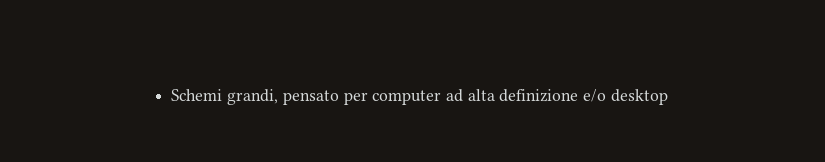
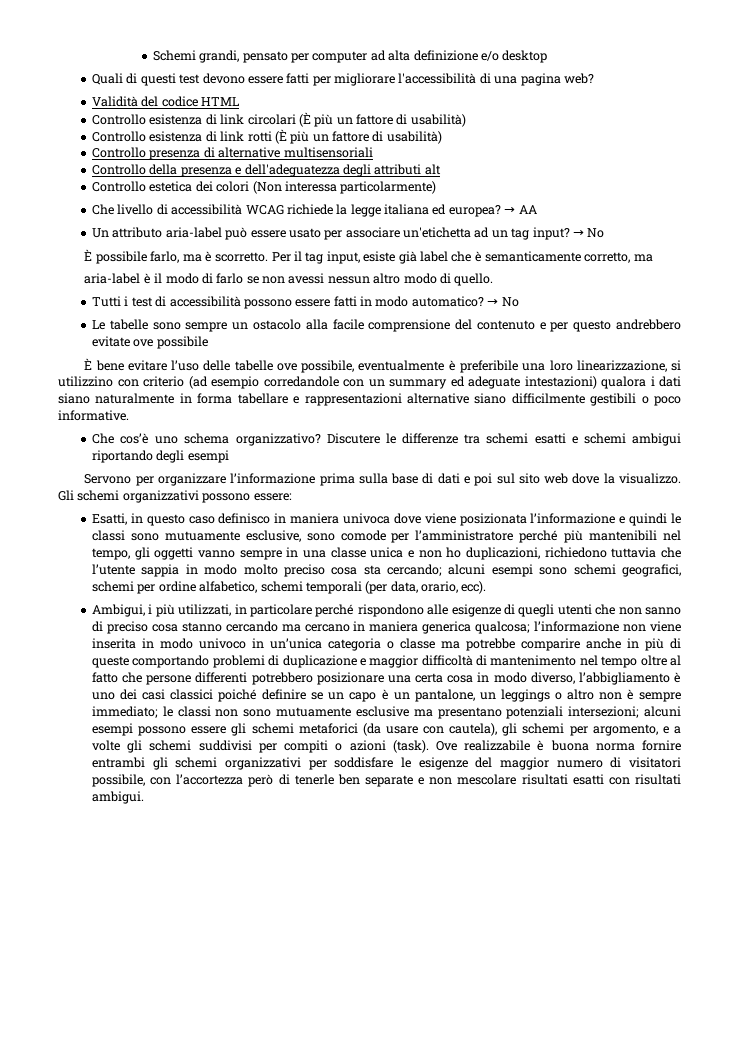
(668, 97) none -> [92,73,594,86] [92,96,240,107] [92,112,466,127] [92,129,442,144] [92,147,373,160] [92,164,441,177] [92,181,437,194] [92,204,537,217] [92,227,605,240] [84,249,653,264] [84,273,494,286] [92,296,519,309] [92,319,681,332] [92,336,208,349] [84,358,681,373] [58,376,681,389] [58,393,681,406] [58,410,129,421] [92,433,681,446] [92,450,229,463] [84,473,682,486] [58,490,292,503] [92,513,682,526] [92,530,681,543] [92,547,681,560] [92,564,681,577] [92,581,487,594] [92,604,681,617] [92,621,681,634] [92,638,681,651] [92,655,681,668] [92,672,681,685] [92,689,681,702] [92,706,681,719] [92,723,681,736] [92,740,681,753] [92,757,681,770] [92,774,681,787] [92,791,145,804] // Quali di questi test devono essere fatti per migliorare l'accessibilità di una pagina web? // Validità del codice HTML // Controllo esistenza di link circolari (È più un fattore di usabilità) // Controllo esistenza di link rotti (È più un fattore di usabilità) // Controllo presenza di alternative multisensoriali // Controllo della presenza e dell'adeguatezza degli attributi alt // Controllo estetica dei colori (Non interessa particolarmente) // Che livello di accessibilità WCAG richiede la legge italiana ed europea? → AA // Un attributo aria-label può essere usato per associare un'etichetta ad un tag input? → No // È possibile farlo, ma è scorretto. Per il tag input, esiste già label che è semanticamente corretto, ma // aria-label è il modo di farlo se non avessi nessun altro modo di quello. // Tutti i test di accessibilità possono essere fatti in modo automatico? → No // Le tabelle sono sempre un ostacolo alla facile comprensione del contenuto e per questo andrebbero evitate ove possibile // È bene evitare l’uso delle tabelle ove possibile, eventualmente è preferibile una loro linearizzazione, si utilizzino con criterio (ad esempio corredandole con un summary ed adeguate intestazioni) qualora i dati siano naturalmente in forma tabellare e rappresentazioni alternative siano difficilmente gestibili o poco informative. // Che cos’è uno schema organizzativo? Discutere le differenze tra schemi esatti e schemi ambigui riportando degli esempi // Servono per organizzare l’informazione prima sulla base di dati e poi sul sito web dove la visualizzo. Gli schemi organizzativi possono essere: // Esatti, in questo caso definisco in maniera univoca dove viene posizionata l’informazione e quindi le classi sono mutuamente esclusive, sono comode per l’amministratore perché più mantenibili nel tempo, gli oggetti vanno sempre in una classe unica e non ho duplicazioni, richiedono tuttavia che l’utente sappia in modo molto preciso cosa sta cercando; alcuni esempi sono schemi geografici, schemi per ordine alfabetico, schemi temporali (per data, orario, ecc). // Ambigui, i più utilizzati, in particolare perché rispondono alle esigenze di quegli utenti che non sanno di preciso cosa stanno cercando ma cercano in maniera generica qualcosa; l’informazione non viene inserita in modo univoco in un’unica categoria o classe ma potrebbe comparire anche in più di queste comportando problemi di duplicazione e maggior difficoltà di mantenimento nel tempo oltre al fatto che persone differenti potrebbero posizionare una certa cosa in modo diverso, l’abbigliamento è uno dei casi classici poiché definire se un capo è un pantalone, un leggings o altro non è sempre immediato; le classi non sono mutuamente esclusive ma presentano potenziali intersezioni; alcuni esempi possono essere gli schemi metaforici (da usare con cautela), gli schemi per argomento, e a volte gli schemi suddivisi per compiti o azioni (task). Ove realizzabile è buona norma fornire entrambi gli schemi organizzativi per soddisfare le esigenze del maggior numero di visitatori possibile, con l’accortezza però di tenerle ben separate e non mescolare risultati esatti con risultati ambigui.

